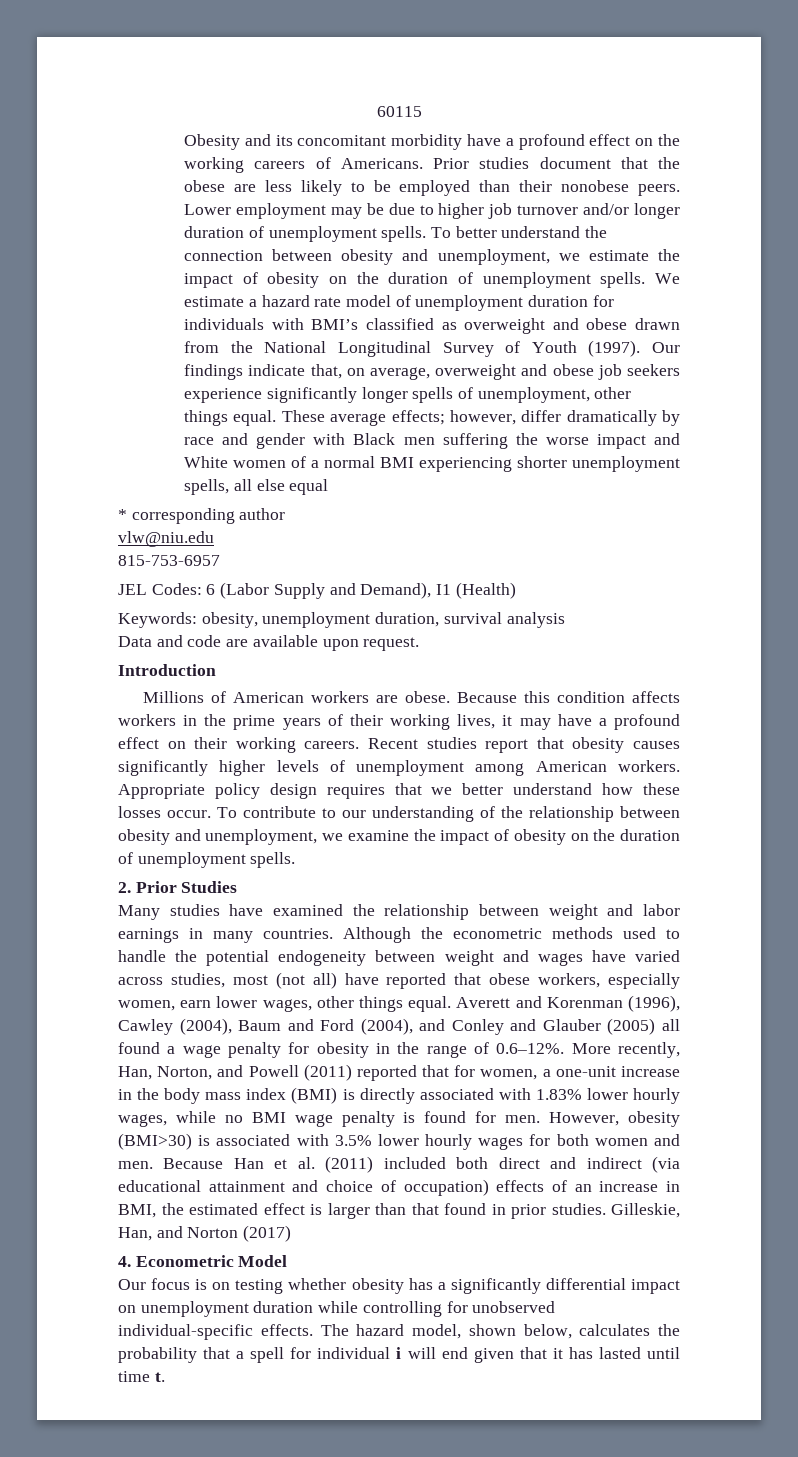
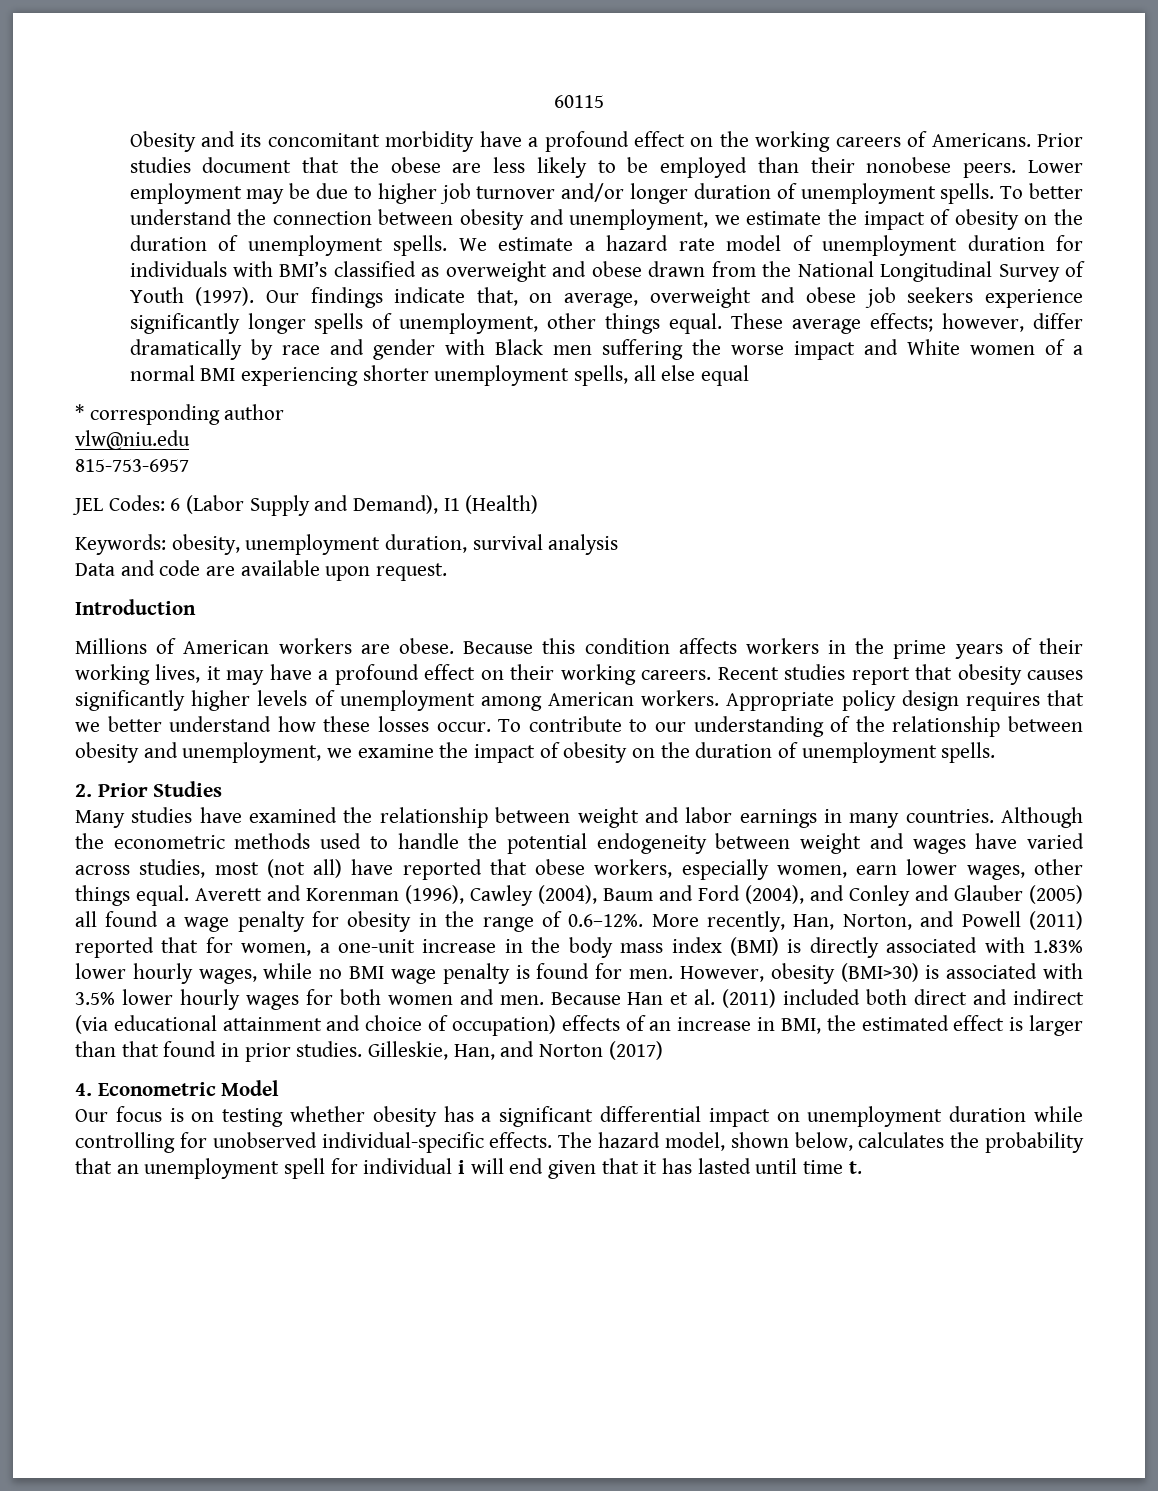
[450,1278,541,1294] significantly -> [499,1106,594,1127] significant
[236,1351,245,1359] a -> [116,1158,280,1179] an unemployment

